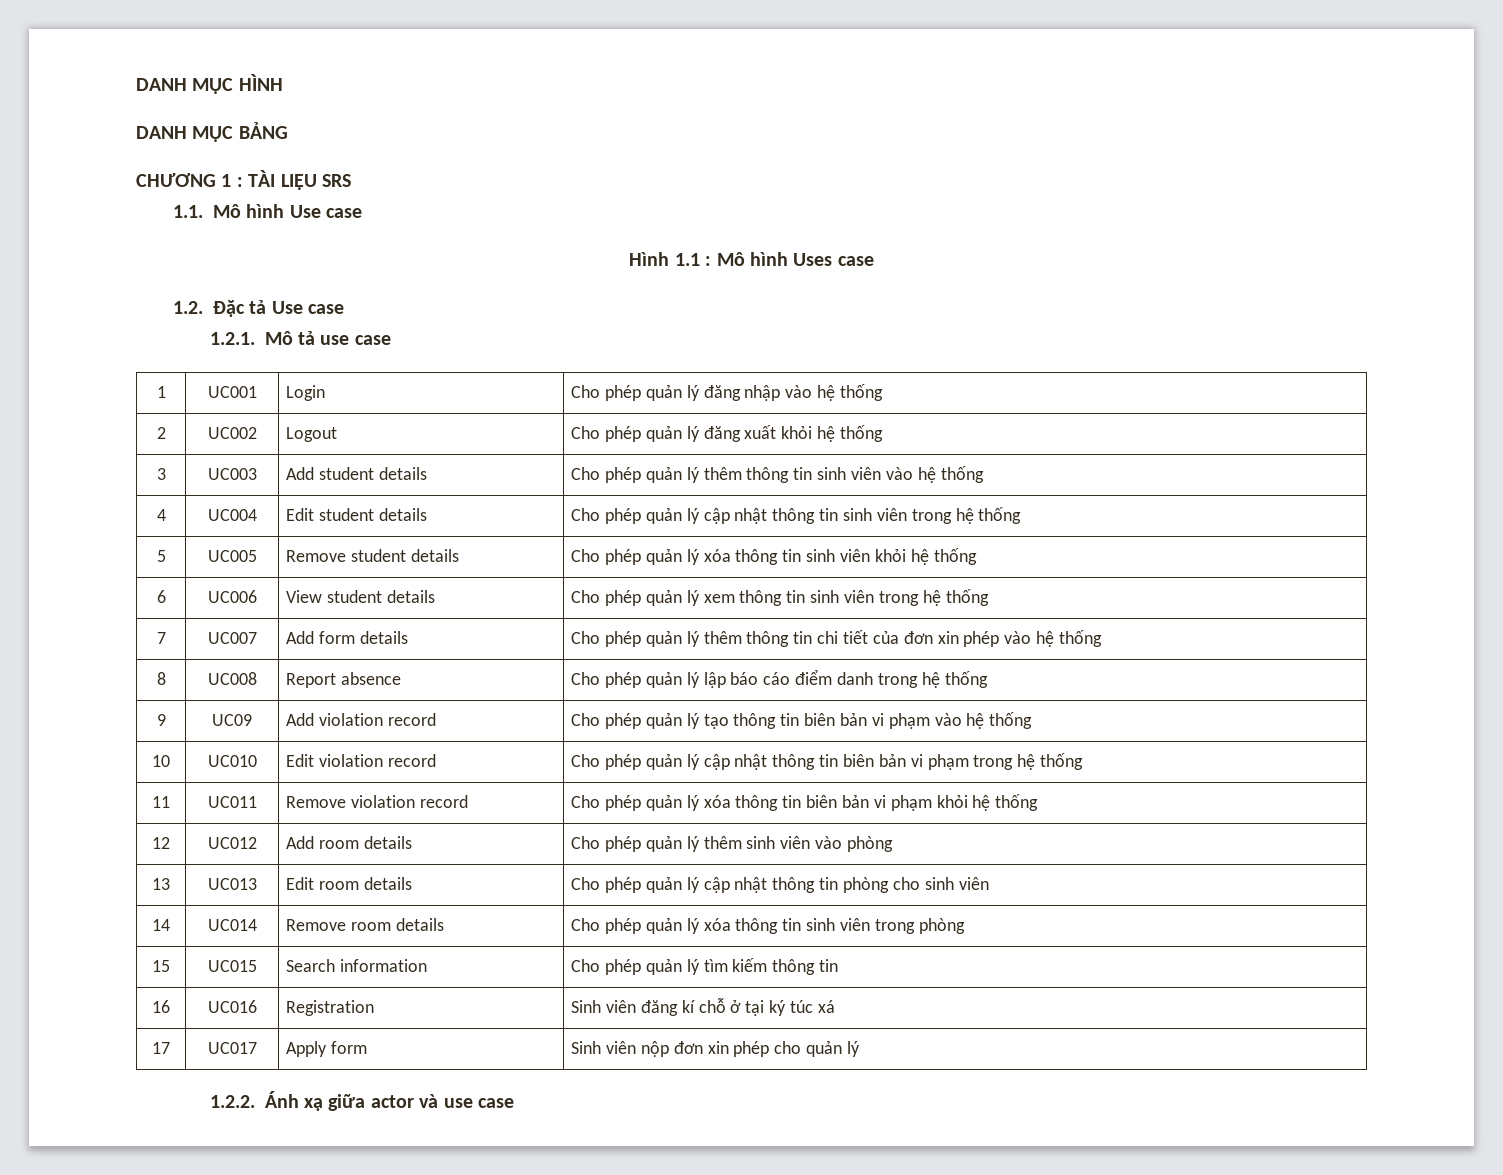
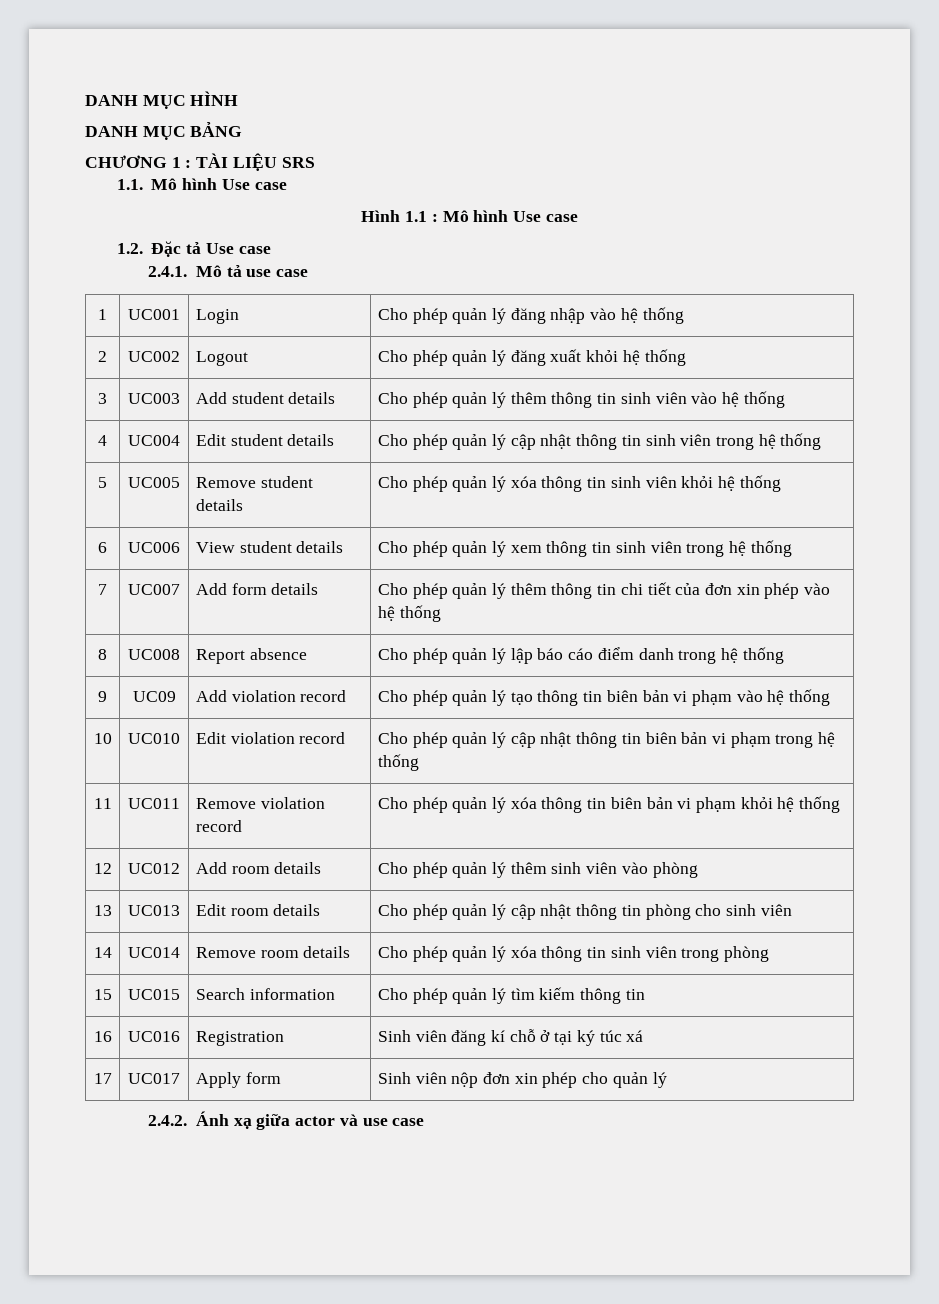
[793,253,833,266] Uses -> [512,211,541,222] Use
[209,332,255,345] 1.2.1. -> [148,266,188,277] 2.4.1.
[209,1095,255,1108] 1.2.2. -> [148,1115,188,1126] 2.4.2.

